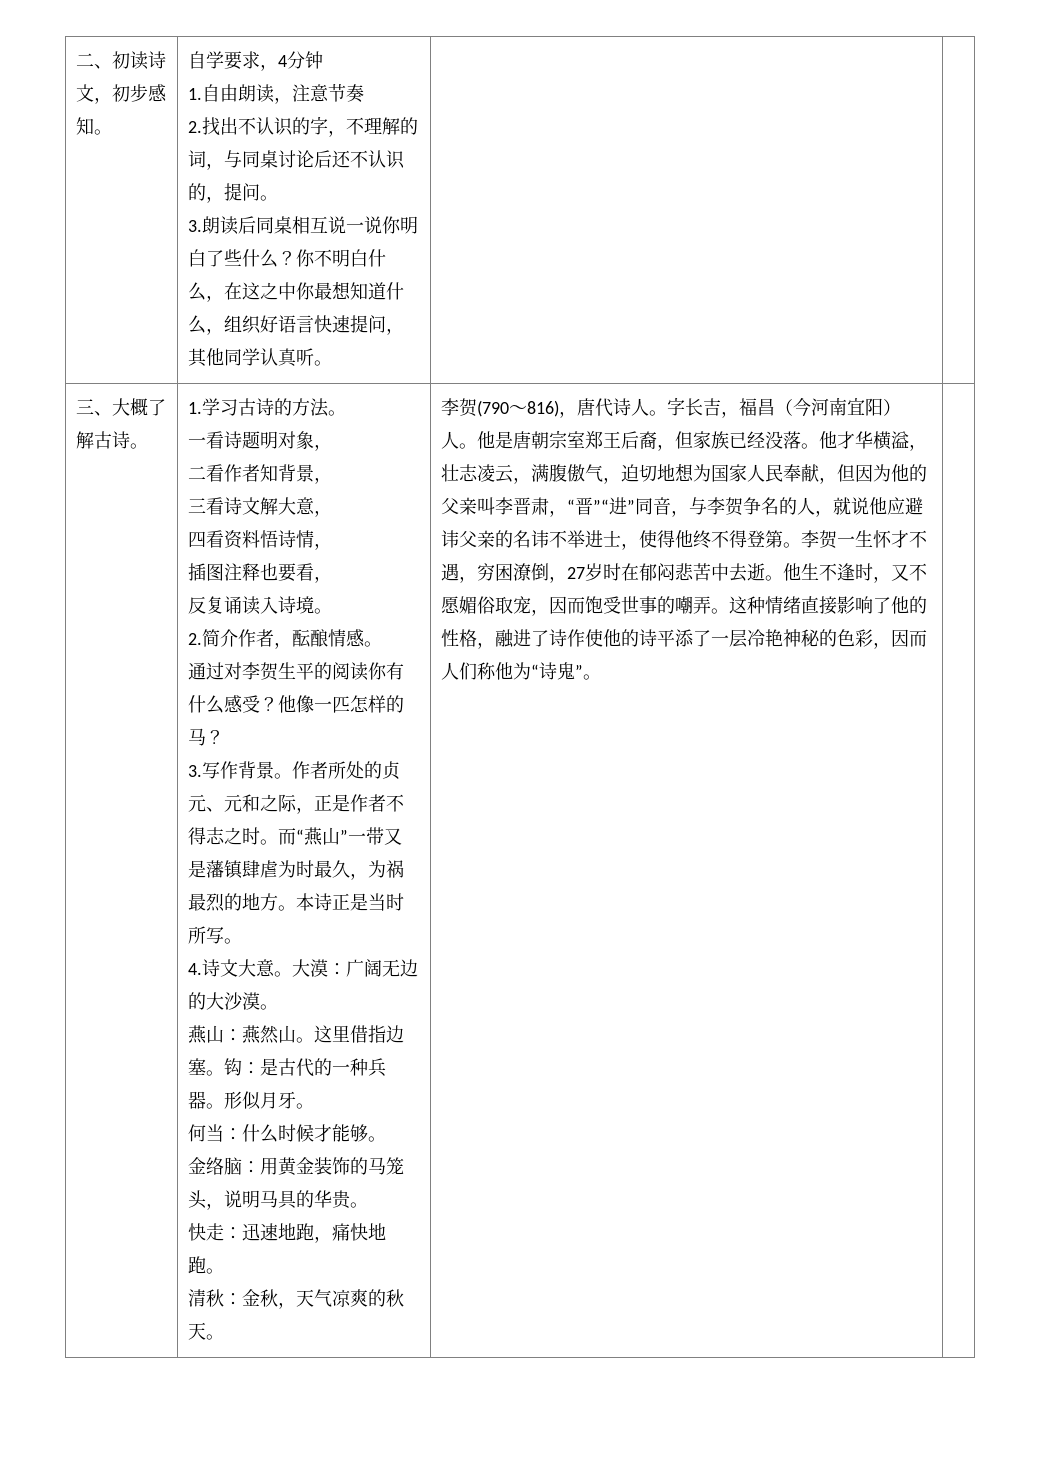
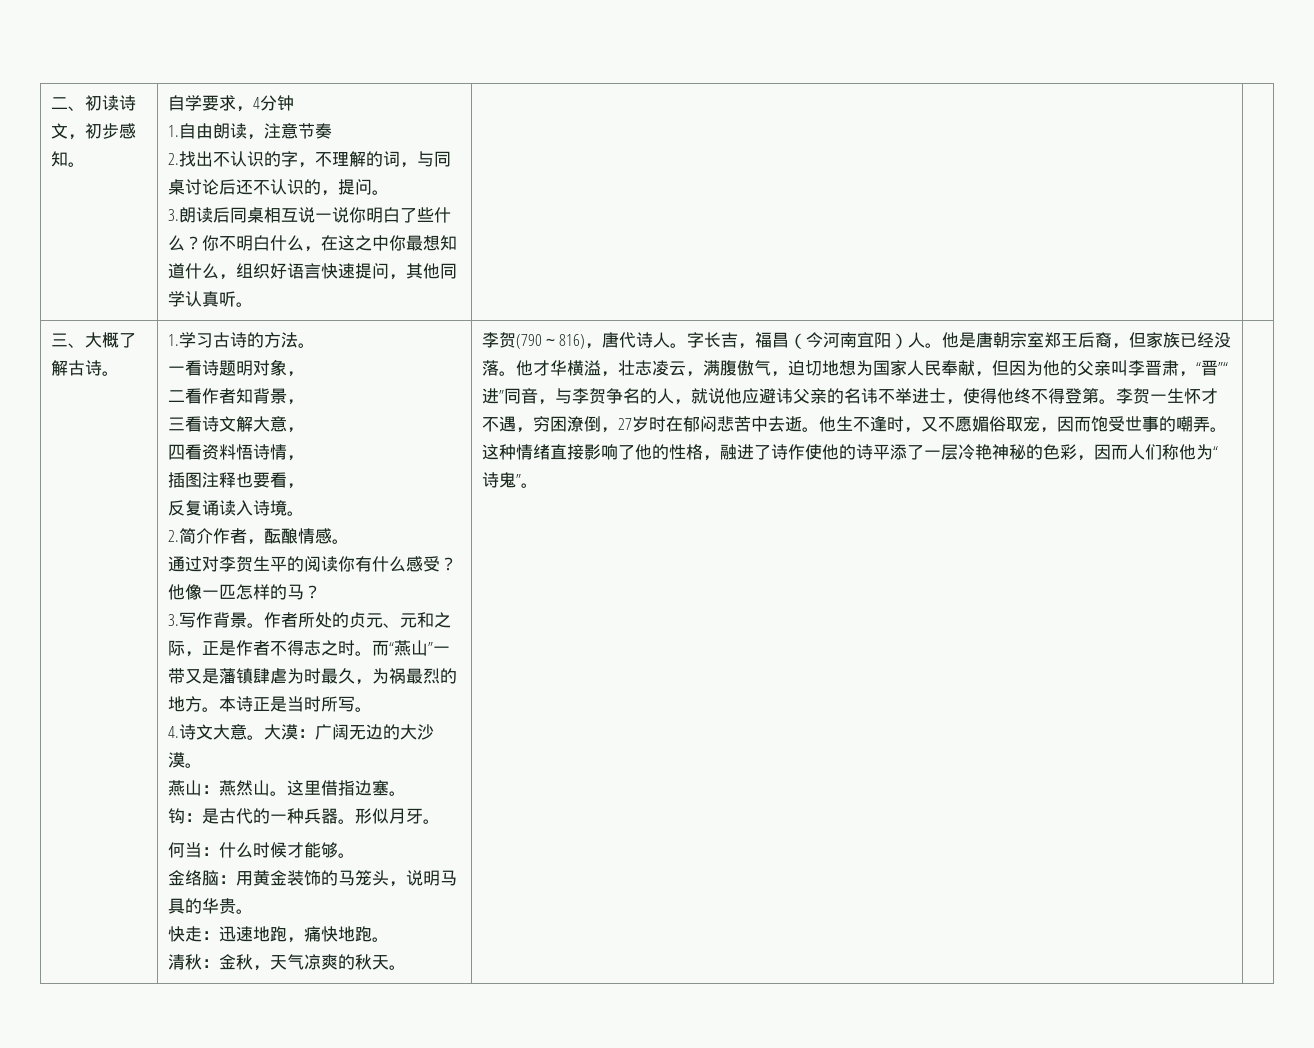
(225, 1073) none -> (406, 793) //

